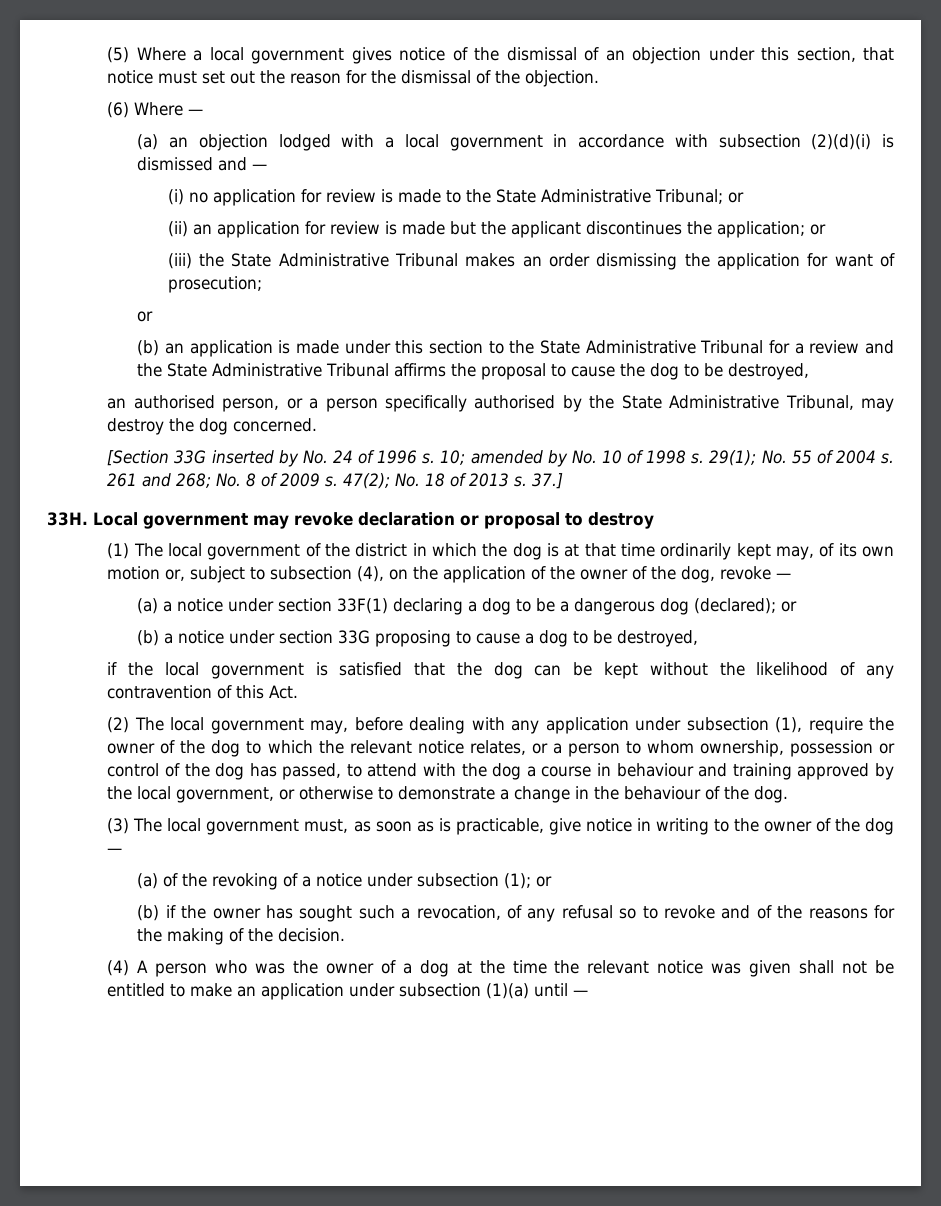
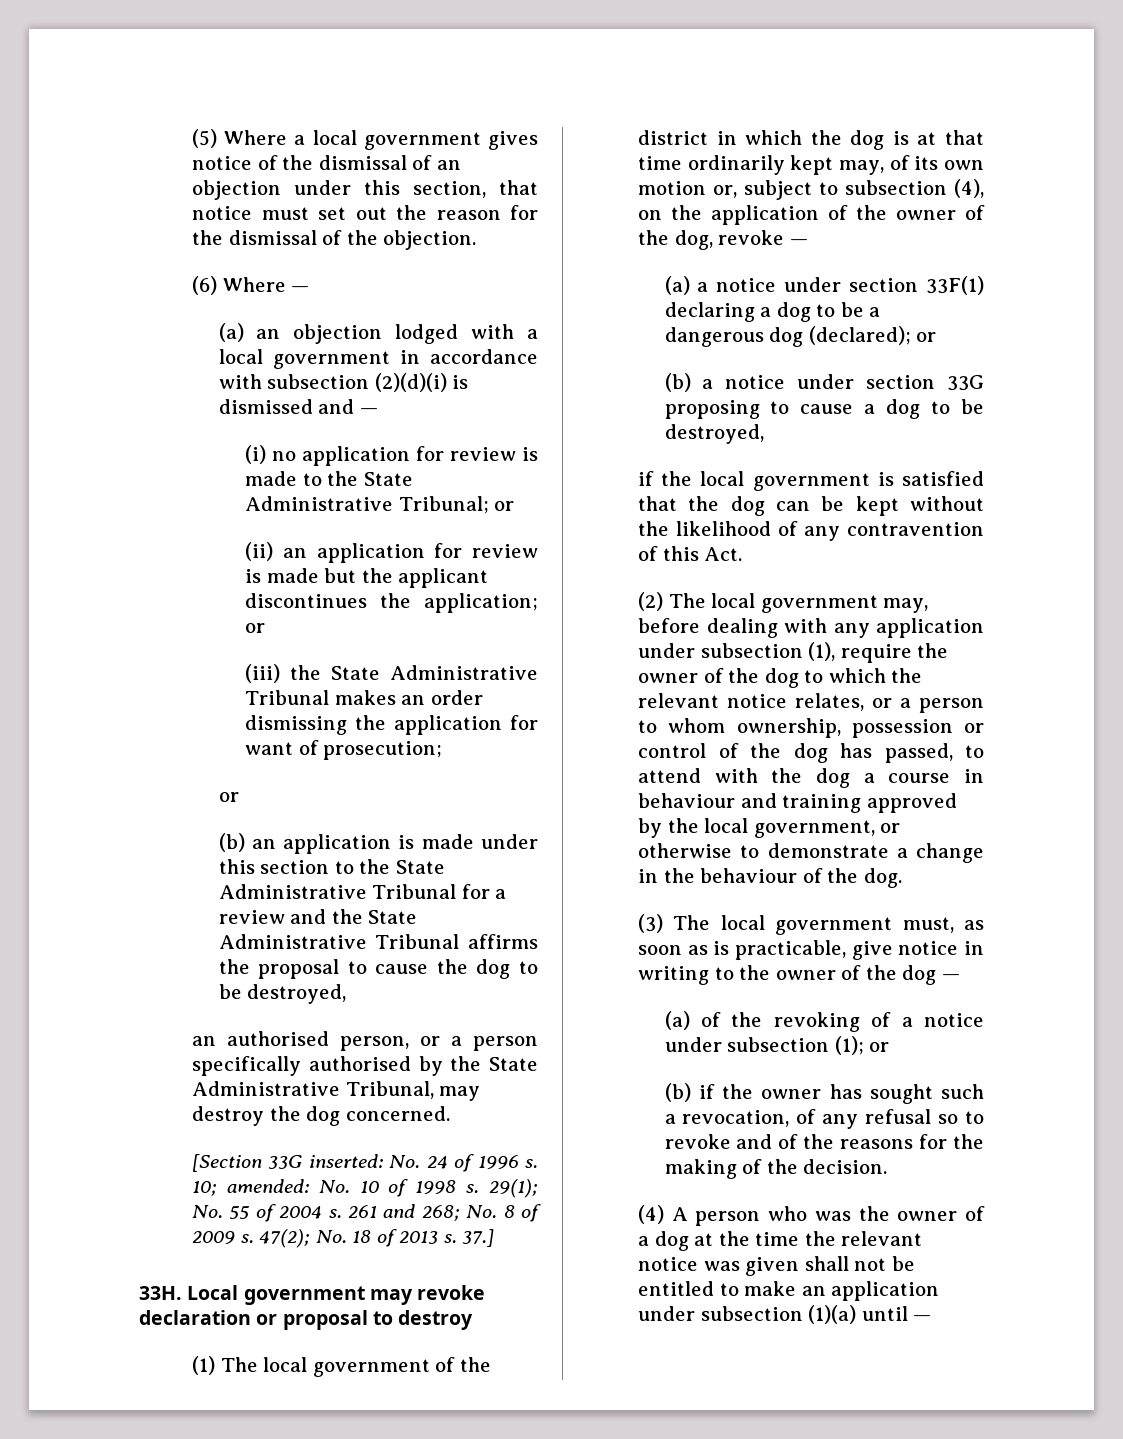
[211,450,299,467] inserted by -> [308,1154,383,1168] inserted:
[470,450,568,467] amended by -> [226,1179,309,1193] amended:

